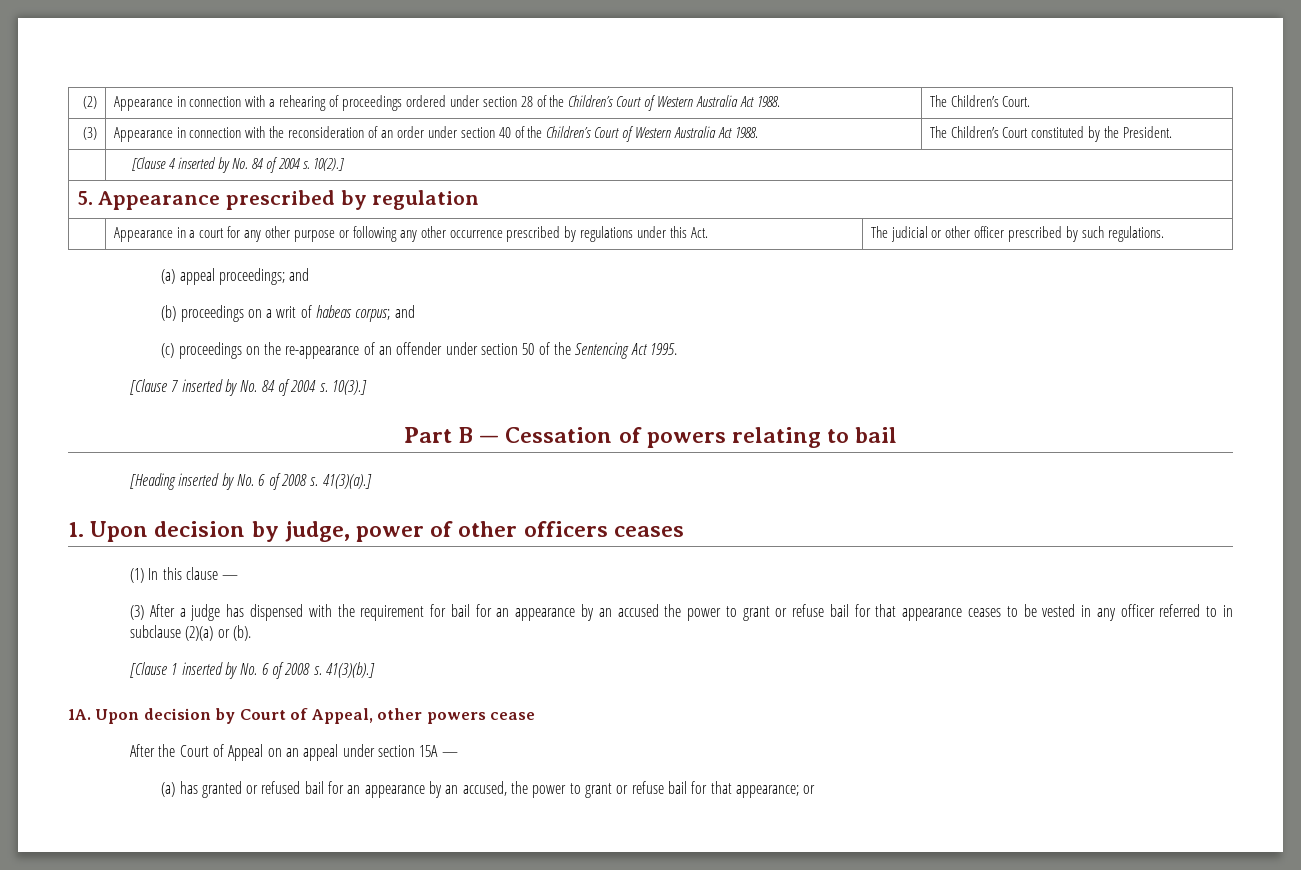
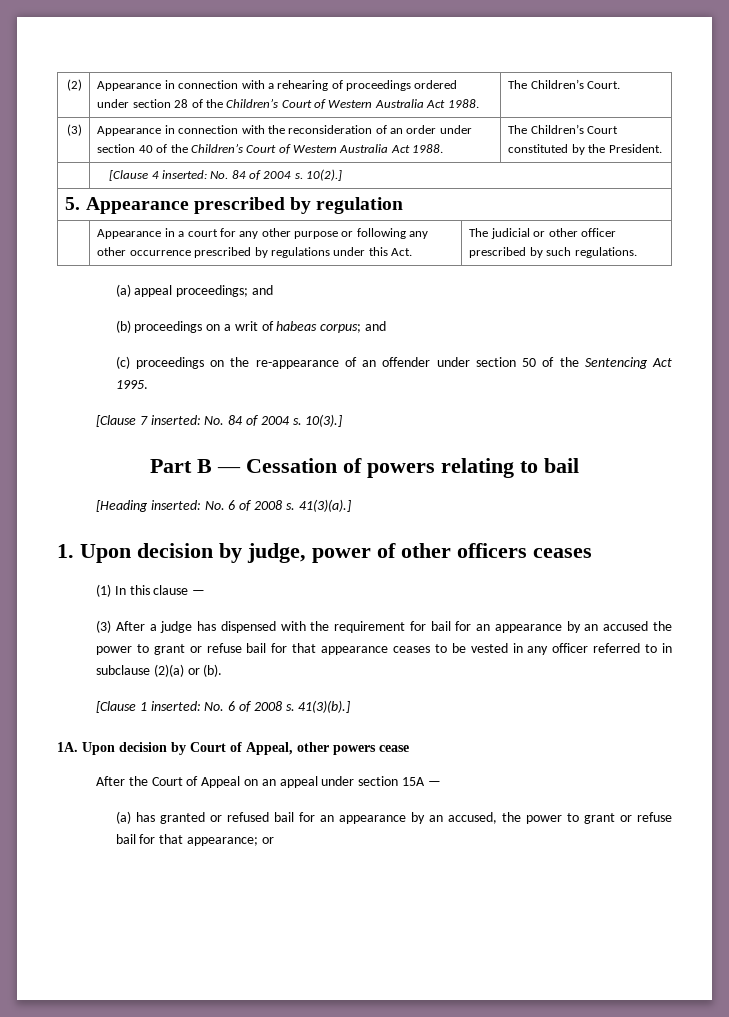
[178,157,230,173] inserted by -> [161,170,207,179] inserted:
[181,379,238,396] inserted by -> [150,415,201,425] inserted:
[178,473,234,490] inserted by -> [150,500,201,510] inserted:
[181,662,238,679] inserted by -> [150,701,201,711] inserted:

